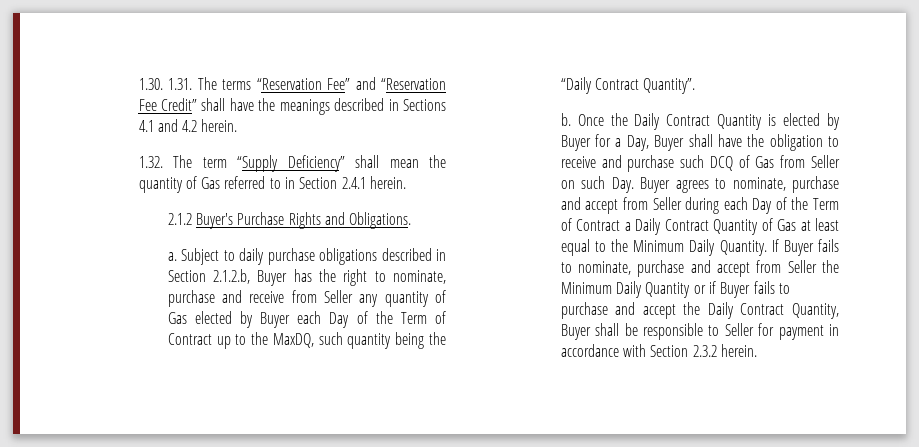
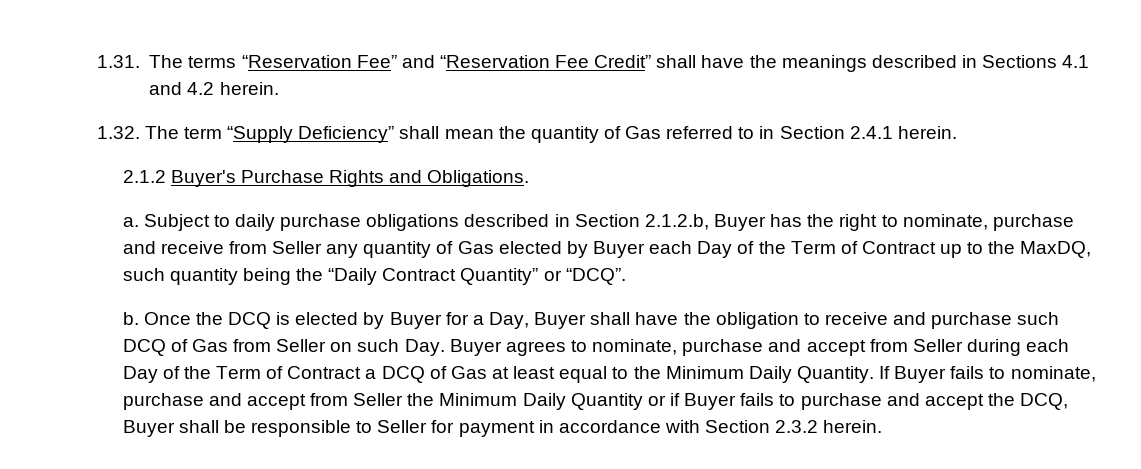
[138,78,163,90] 1.30. -> (96, 61) none
[643,78,696,94] Quantity”. -> [460,268,626,285] Quantity” or “DCQ”.
[634,113,763,130] Daily Contract Quantity -> [228,312,272,329] DCQ
[635,218,759,235] Daily Contract Quantity -> [381,366,425,383] DCQ
[707,302,839,319] Daily Contract Quantity, -> [1020,393,1069,410] DCQ,

